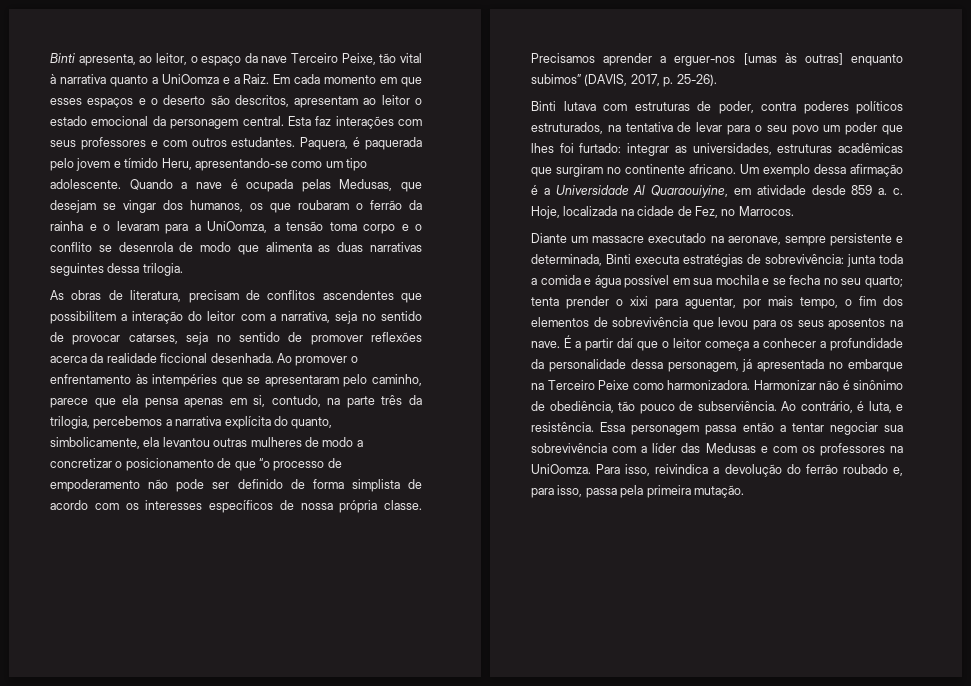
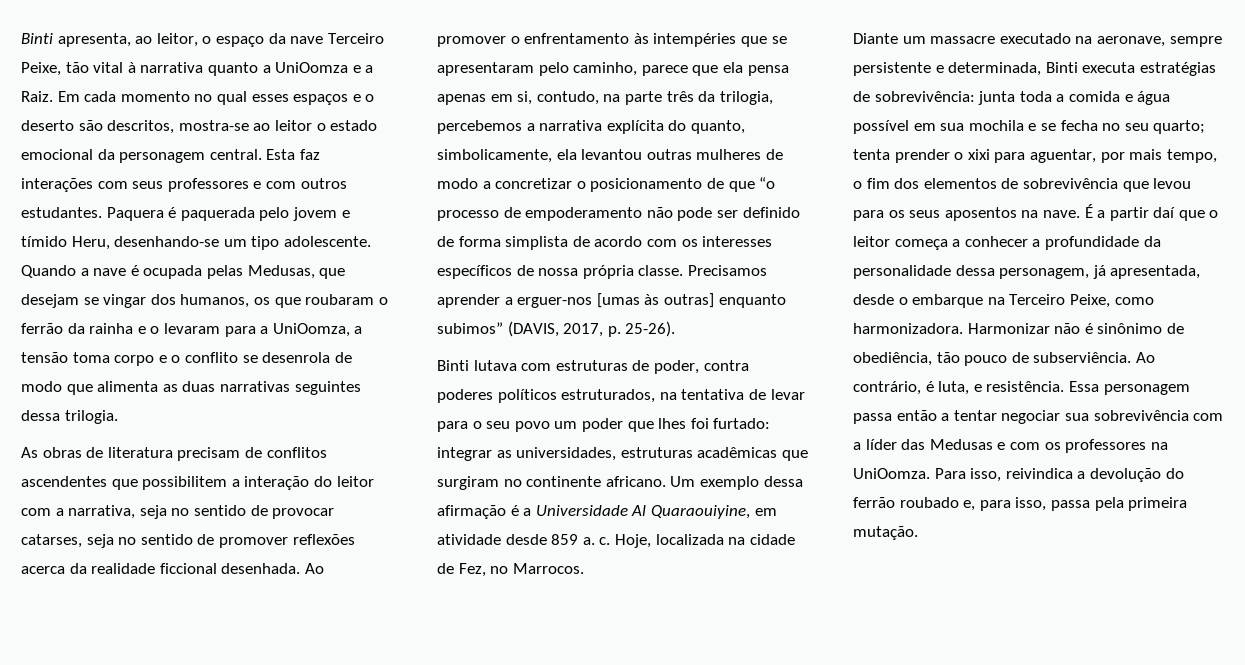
[380,77,423,87] em que -> [194,91,247,105] no qual
[294,96,359,108] apresentam -> [178,120,249,131] mostra-se
[300,137,349,150] Paquera, -> [106,207,164,221] Paquera
[194,158,323,171] apresentando-se como -> [114,236,220,247] desenhando-se
[130,290,182,302] literatura, -> [107,447,173,458] literatura
[757,359,844,372] apresentada no -> [1110,265,1201,279] [853,294,908,305] apresentada, desde o
[598,380,629,390] Peixe -> [1069,294,1110,308] Peixe,

